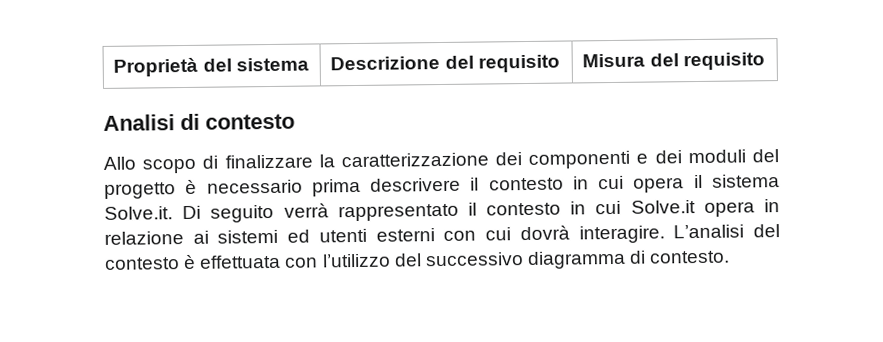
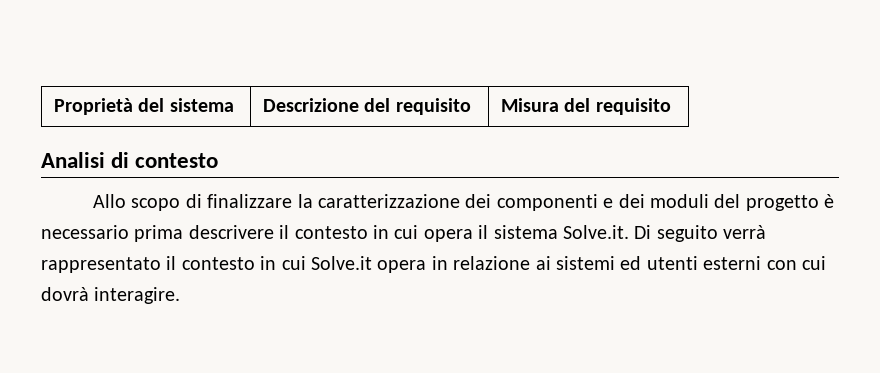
[673,224,781,239] [104,250,731,270] L’analisi del contesto è effettuata con l’utilizzo del successivo diagramma di contesto. -> (181, 295) none

